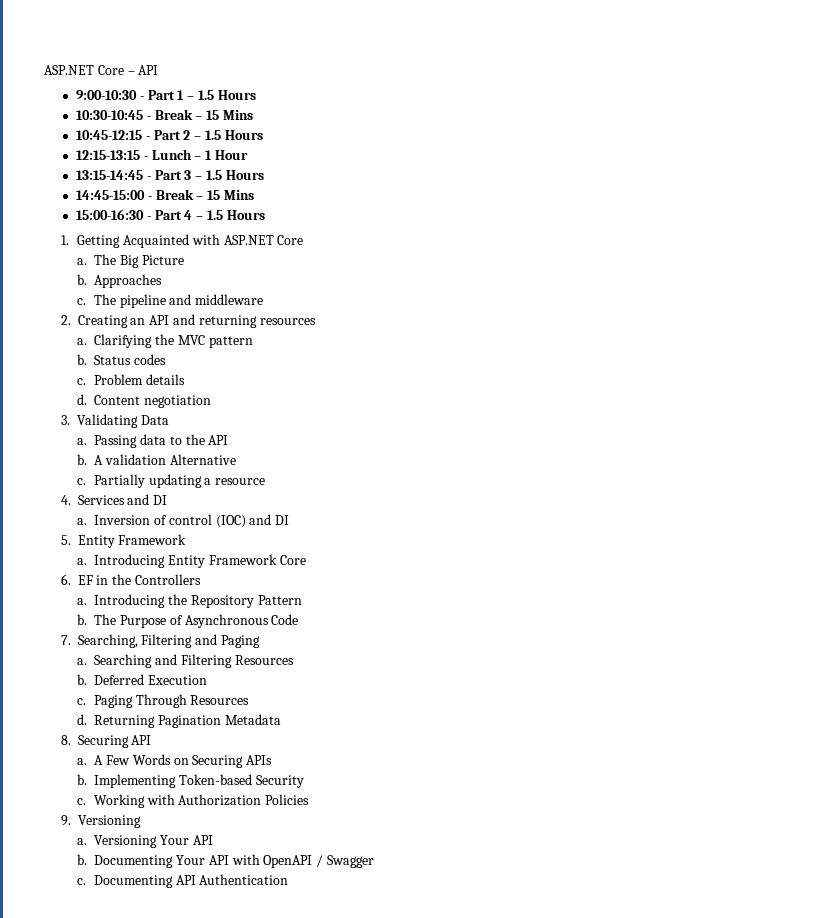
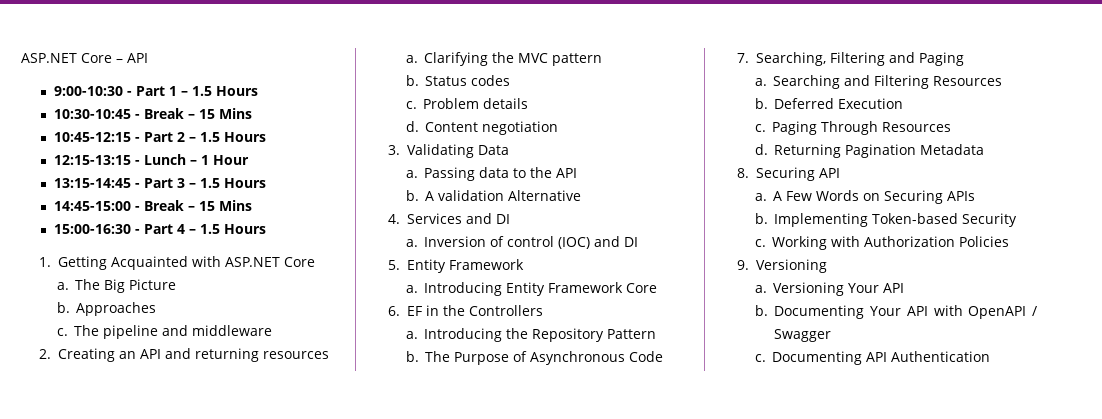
[77,474,266,488] // c. Partially updating a resource -> (582, 195) none

